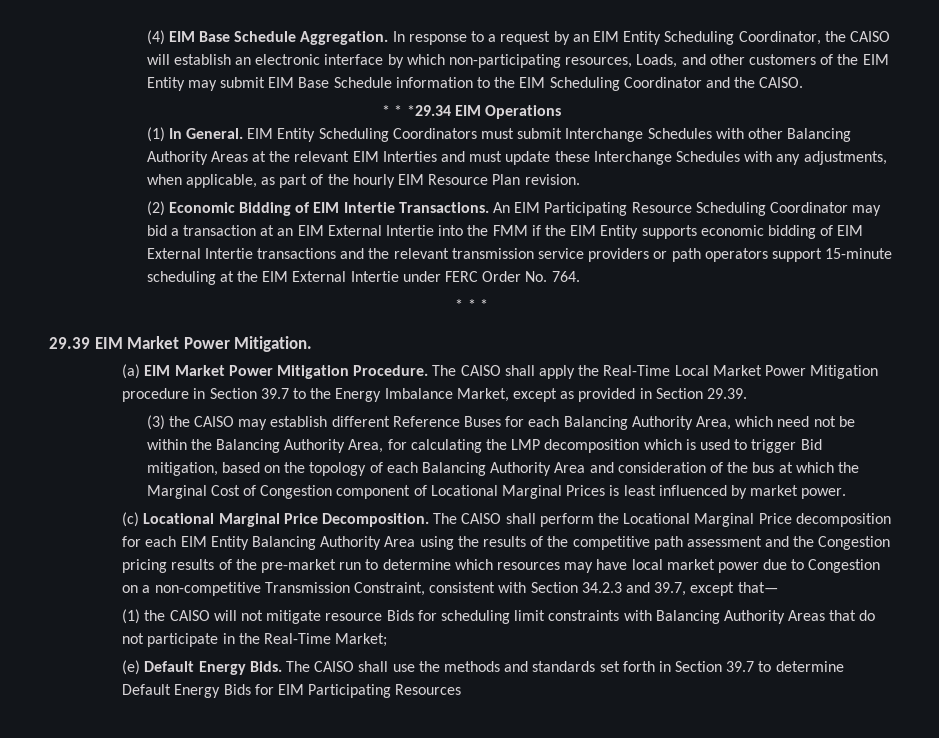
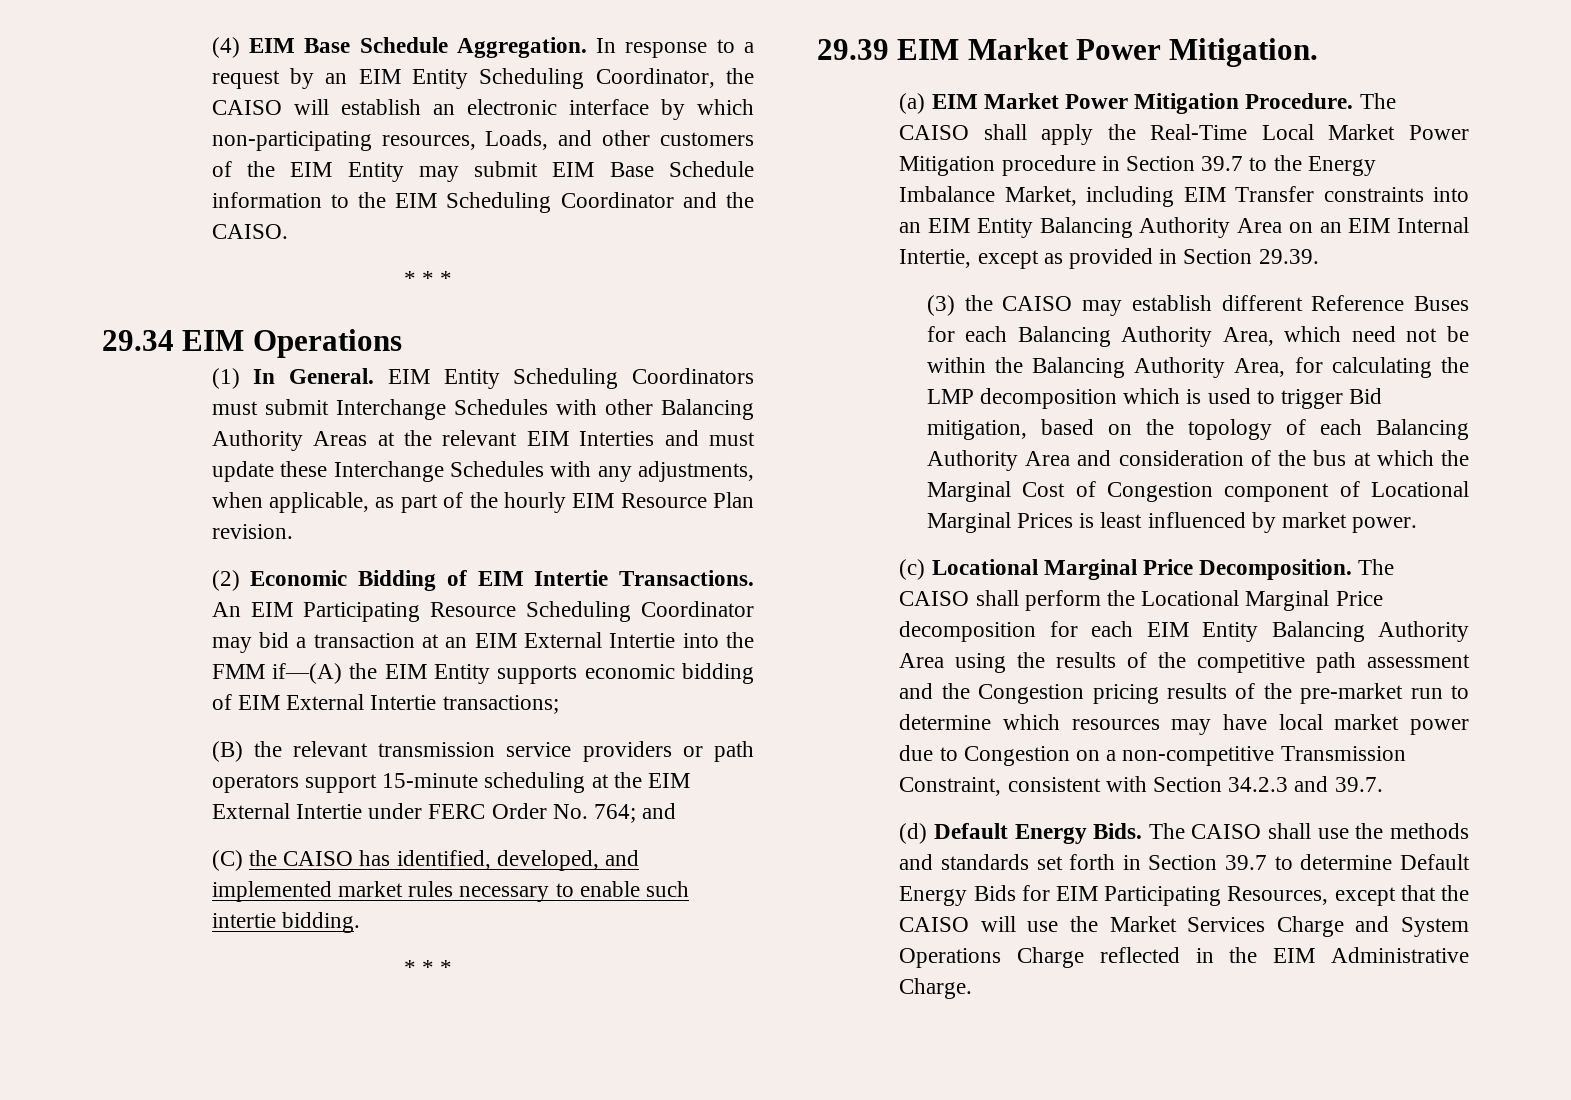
[406,105,451,116] *29.34 -> [440,271,453,286] [102,330,174,351] * // 29.34
[531,225,541,236] if -> [272,663,343,684] if—(A)
[257,248,365,259] transactions and -> [442,695,559,714] [211,741,243,762] transactions; // (B)
[551,271,580,282] 764. -> [594,803,677,823] [211,850,640,871] [211,881,690,902] [211,912,360,933] 764; and // (C) the CAISO has identified, developed, and implemented market rules necessary to enable such intertie bidding.
(509, 395) none -> [1086,186,1469,207] [899,217,1469,238] [899,249,972,268] including EIM Transfer constraints into an EIM Entity Balancing Authority Area on an EIM Internal Intertie,
[654,582,778,596] [122,609,876,624] [122,633,388,647] [122,660,141,675] 39.7, except that— // (1) the CAISO will not mitigate resource Bids for scheduling limit constraints with Balancing Authority Areas that do not participate in the Real-Time Market; // (e) -> [1334,777,1383,792] [899,823,928,844] 39.7. // (d)
[395,684,462,695] Resources -> [1227,885,1469,906] [899,916,1469,937] [899,947,1469,968] [899,978,973,999] Resources, except that the CAISO will use the Market Services Charge and System Operations Charge reflected in the EIM Administrative Charge.

